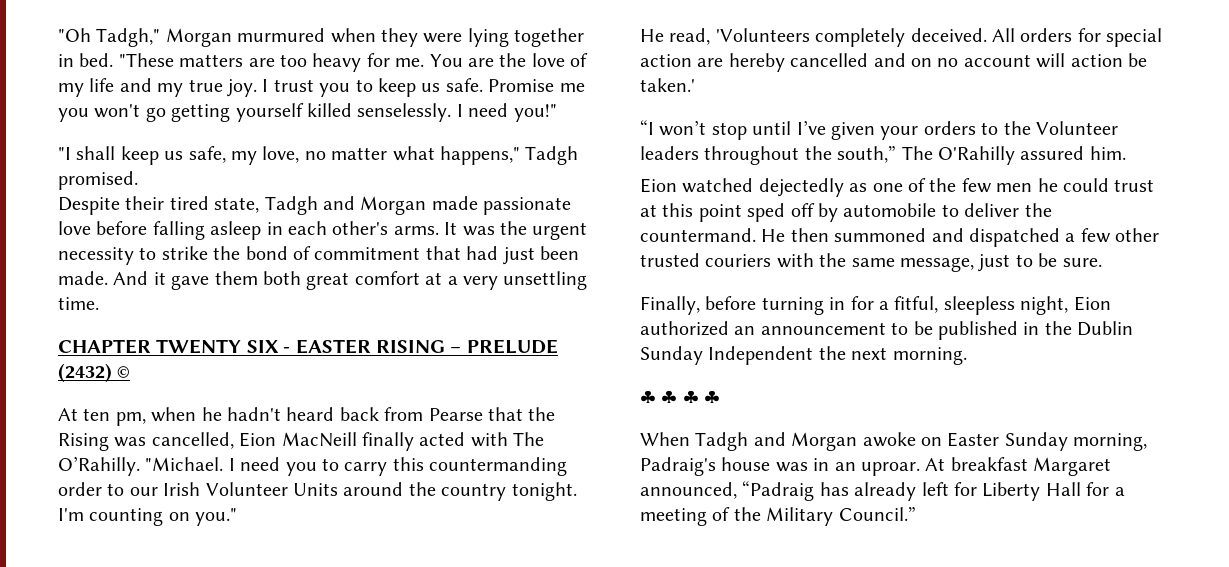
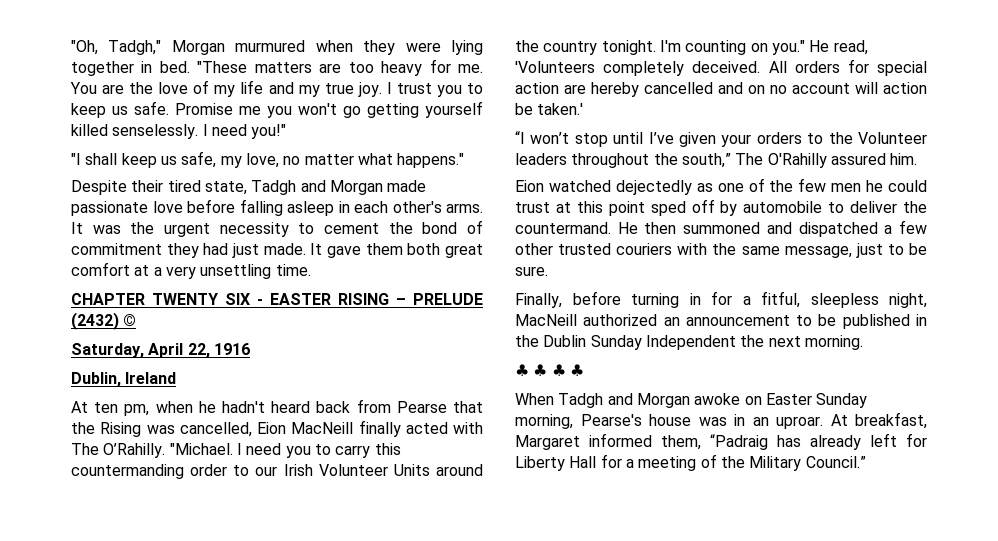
[58,28,91,42] "Oh -> [71,40,98,55] "Oh,
[439,146,579,165] [58,171,138,190] happens," Tadgh promised. -> [397,153,465,168] happens."
[161,246,208,260] strike -> [324,223,379,234] cement
[425,246,461,260] that -> [166,243,199,258] they
[540,246,579,260] [58,271,166,285] been made. And it -> [263,243,323,255] made. It
(131, 372) none -> [71,343,250,358] [71,372,177,387] // Saturday, April 22, 1916 // Dublin, Ireland
(238, 517) // -> (805, 47) none
[1073,296,1111,311] Eion -> [515,314,577,326] MacNeill
[640,457,716,476] Padraig's -> [580,414,642,426] Pearse's
[950,457,1112,476] [640,482,737,499] breakfast Margaret announced, -> [855,412,927,429] [515,433,701,450] breakfast, Margaret informed them,

